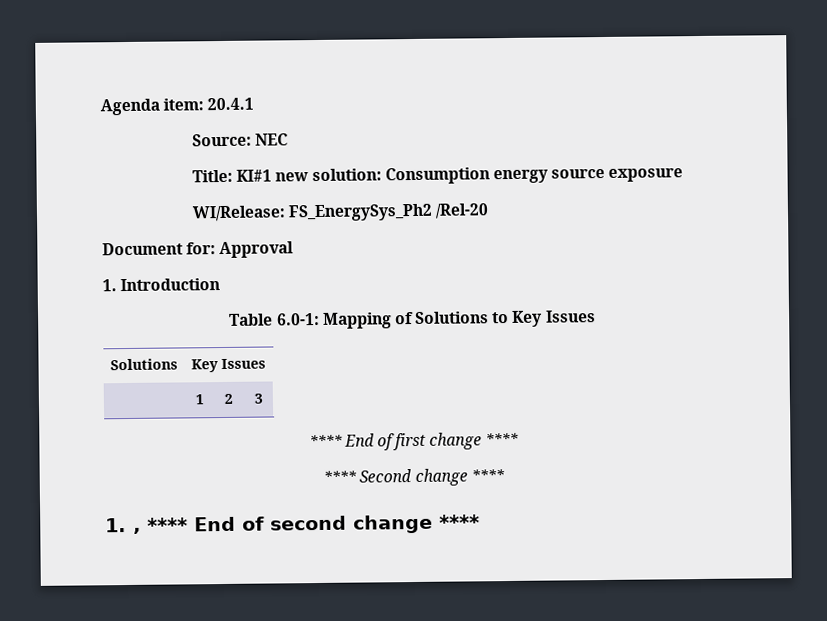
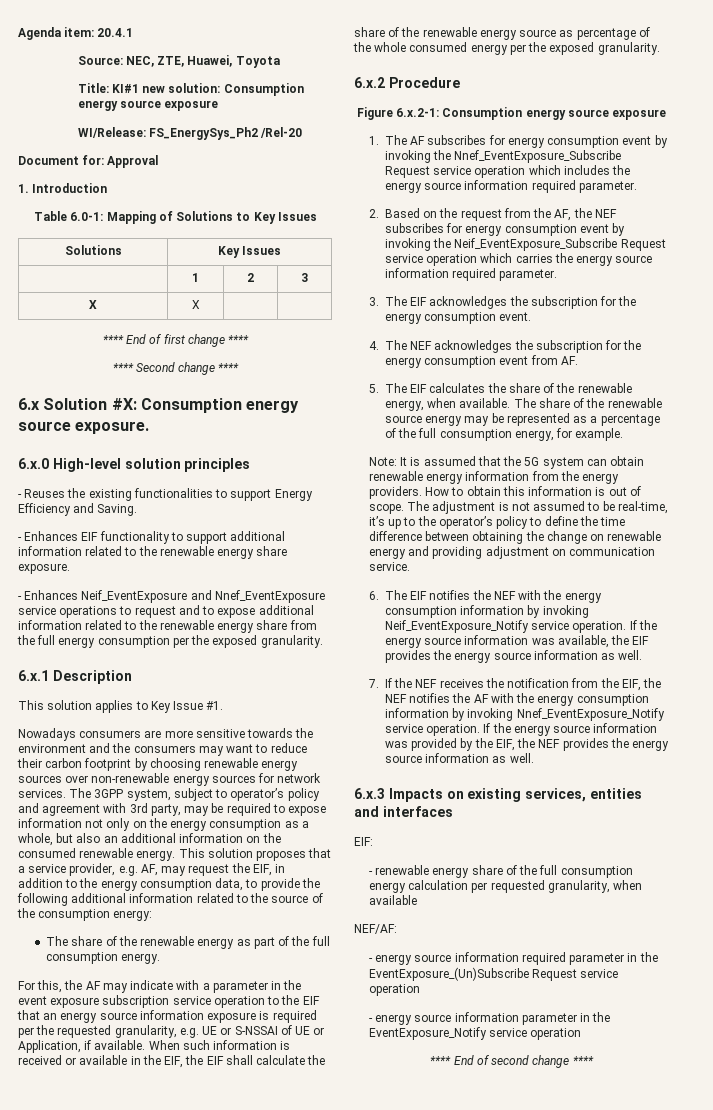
[255,133,289,146] NEC -> [125,55,280,68] NEC, ZTE, Huawei, Toyota
(263, 398) none -> [89,300,97,309] [191,300,200,309] // X | X | |
[105,518,141,534] 1. , -> [18,398,300,413] [18,421,150,434] [18,458,251,472] [18,488,313,501] [18,503,138,516] [18,531,286,544] [18,546,288,559] [18,563,70,574] [18,590,325,603] [18,605,314,618] [18,620,317,633] [17,635,323,648] [18,670,132,684] [18,700,224,713] [18,728,314,741] [18,743,307,756] [17,758,299,771] [18,773,322,786] [18,788,320,801] [18,803,327,816] [18,818,309,831] [18,833,281,846] [18,848,332,861] [18,863,286,876] [18,878,320,891] [17,893,323,906] [17,908,153,921] [46,936,330,949] [46,952,161,964] [18,980,302,993] [18,995,320,1008] [17,1010,317,1023] [18,1025,325,1038] [18,1040,291,1053] [18,1055,326,1068] [354,27,650,40] [353,42,660,55] [354,77,460,88] [356,107,667,120] [368,135,668,148] [384,150,622,163] [384,165,631,178] [384,180,637,193] [368,208,617,221] [384,223,626,236] [384,238,666,251] [384,253,653,266] [384,268,558,281] [368,296,637,309] [384,312,532,324] [368,340,642,353] [384,355,578,368] [368,383,632,393] [384,398,662,411] [384,413,660,426] [384,428,624,441] [368,456,645,469] [368,471,620,484] [368,486,641,499] [368,501,668,514] [368,516,626,529] [368,531,662,544] [368,546,656,559] [368,562,410,571] [368,590,602,603] [384,605,589,618] [384,620,657,633] [384,635,650,648] [384,650,643,663] [368,678,662,691] [384,693,649,706] [384,708,665,721] [384,723,658,736] [384,738,670,751] [384,753,534,763] [354,788,642,802] [354,806,453,817] [354,837,373,846] [368,865,633,878] [368,880,643,893] [368,895,417,905] [354,924,397,934] [368,952,658,965] [368,967,619,981] [368,984,420,996] [368,1012,611,1025] [368,1027,582,1040] 6.x Solution #X: Consumption energy source exposure. // 6.x.0 High-level solution principles // - Reuses the existing functionalities to support Energy Efficiency and Saving. // - Enhances EIF functionality to support additional information related to the renewable energy share exposure. // - Enhances Neif_EventExposure and Nnef_EventExposure service operations to request and to expose additional information related to the renewable energy share from the full energy consumption per the exposed granularity. // 6.x.1 Description // This solution applies to Key Issue #1. // Nowadays consumers are more sensitive towards the environment and the consumers may want to reduce their carbon footprint by choosing renewable energy sources over non-renewable energy sources for network services. The 3GPP system, subject to operator’s policy and agreement with 3rd party, may be required to expose information not only on the energy consumption as a whole, but also an additional information on the consumed renewable energy. This solution proposes that a service provider, e.g. AF, may request the EIF, in addition to the energy consumption data, to provide the following additional information related to the source of the consumption energy: // The share of the renewable energy as part of the full consumption energy. // For this, the AF may indicate with a parameter in the event exposure subscription service operation to the EIF that an energy source information exposure is required per the requested granularity, e.g. UE or S-NSSAI of UE or Application, if available. When such information is received or available in the EIF, the EIF shall calculate the share of the renewable energy source as percentage of the whole consumed energy per the exposed granularity. // 6.x.2 Procedure // Figure 6.x.2-1: Consumption energy source exposure // 1. The AF subscribes for energy consumption event by invoking the Nnef_EventExposure_Subscribe Request service operation which includes the energy source information required parameter. // 2. Based on the request from the AF, the NEF subscribes for energy consumption event by invoking the Neif_EventExposure_Subscribe Request service operation which carries the energy source information required parameter. // 3. The EIF acknowledges the subscription for the energy consumption event. // 4. The NEF acknowledges the subscription for the energy consumption event from AF. // 5. The EIF calculates the share of the renewable energy, when available. The share of the renewable source energy may be represented as a percentage of the full consumption energy, for example. // Note: It is assumed that the 5G system can obtain renewable energy information from the energy providers. How to obtain this information is out of scope. The adjustment is not assumed to be real-time, it’s up to the operator’s policy to define the time difference between obtaining the change on renewable energy and providing adjustment on communication service. // 6. The EIF notifies the NEF with the energy consumption information by invoking Neif_EventExposure_Notify service operation. If the energy source information was available, the EIF provides the energy source information as well. // 7. If the NEF receives the notification from the EIF, the NEF notifies the AF with the energy consumption information by invoking Nnef_EventExposure_Notify service operation. If the energy source information was provided by the EIF, the NEF provides the energy source information as well. // 6.x.3 Impacts on existing services, entities and interfaces // EIF: // - renewable energy share of the full consumption energy calculation per requested granularity, when available // NEF/AF: // - energy source information required parameter in the EventExposure_(Un)Subscribe Request service operation // - energy source information parameter in the EventExposure_Notify service operation //

